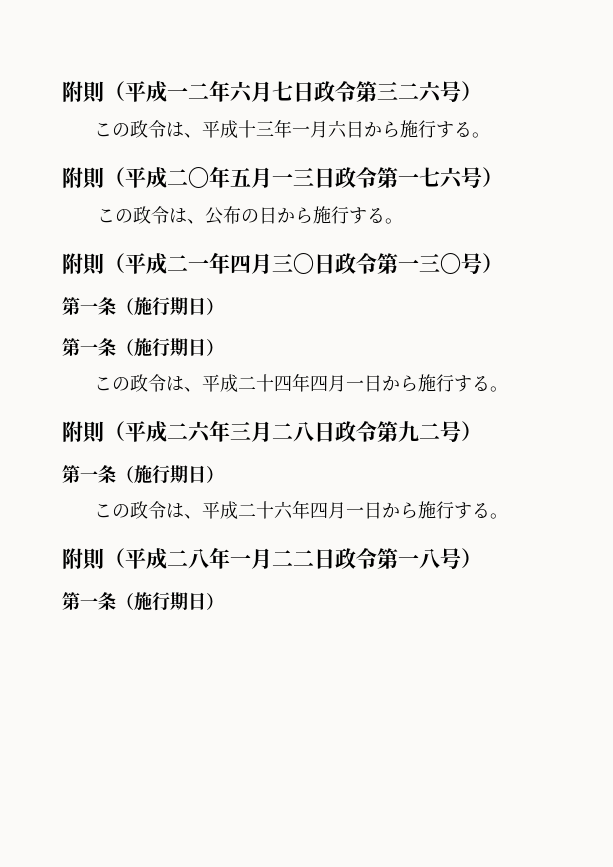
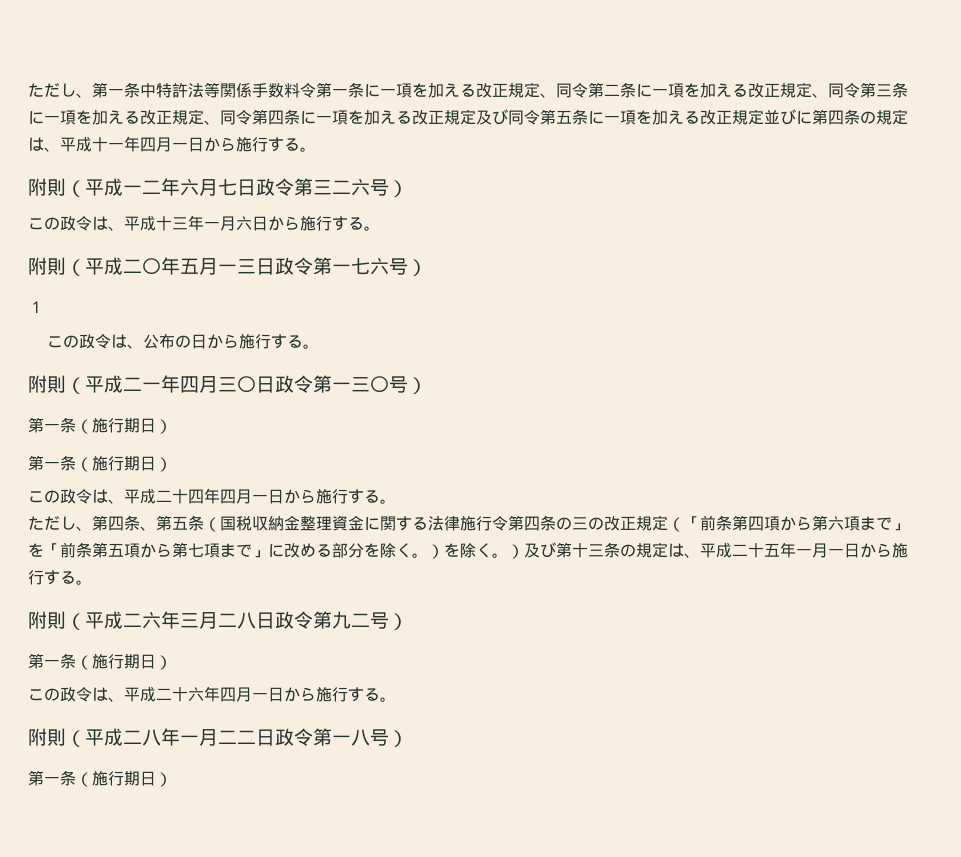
(62, 91) none -> [28,82,908,98] [28,109,908,125] [28,136,316,152] ただし、第一条中特許法等関係手数料令第一条に一項を加える改正規定、同令第二条に一項を加える改正規定、同令第三条に一項を加える改正規定、同令第四条に一項を加える改正規定及び同令第五条に一項を加える改正規定並びに第四条の規定は、平成十一年四月一日から施行する。 //
(503, 177) none -> [28,301,44,313] // １
(509, 389) none -> [28,515,908,532] [28,542,908,559] [28,570,92,585] // ただし、第四条、第五条（国税収納金整理資金に関する法律施行令第四条の三の改正規定（「前条第四項から第六項まで」を「前条第五項から第七項まで」に改める部分を除く。）を除く。）及び第十三条の規定は、平成二十五年一月一日から施行する。

